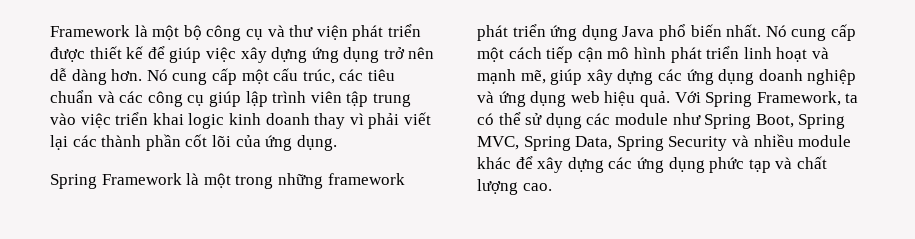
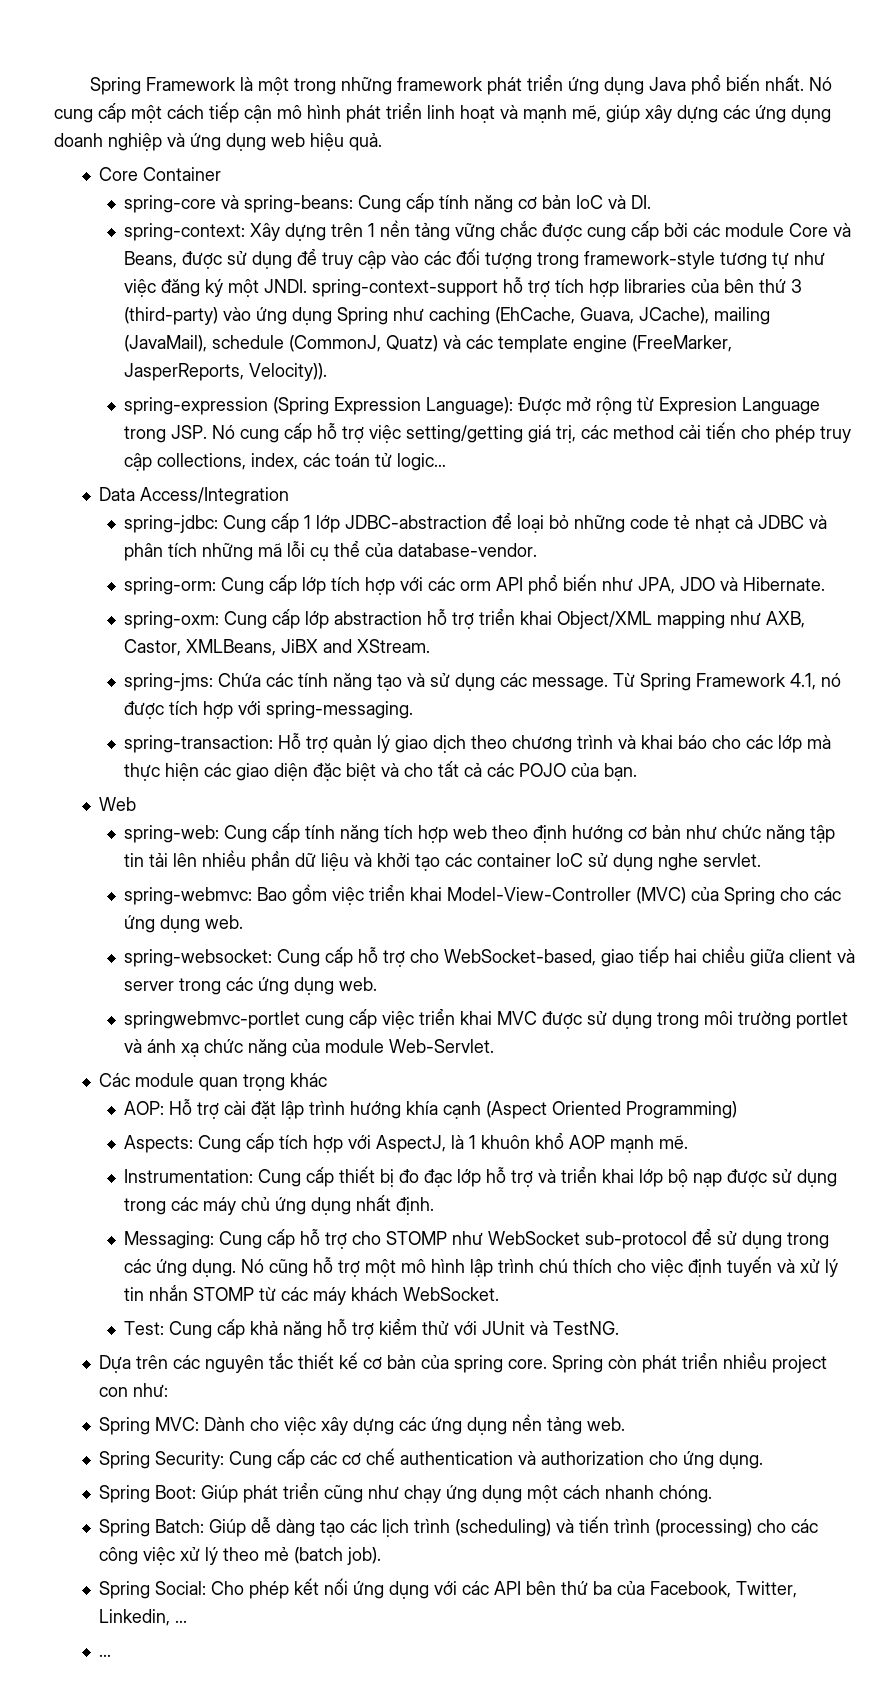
[50,24,421,41] [50,46,435,63] [50,68,395,85] [50,90,411,107] [50,112,431,129] [50,134,337,151] Framework là một bộ công cụ và thư viện phát triển được thiết kế để giúp việc xây dựng ứng dụng trở nên dễ dàng hơn. Nó cung cấp một cấu trúc, các tiêu chuẩn và các công cụ giúp lập trình viên tập trung vào việc triển khai logic kinh doanh thay vì phải viết lại các thành phần cốt lõi của ứng dụng. // -> (89, 86) none
[674,91,859,107] [477,112,846,129] [477,134,852,151] [477,156,827,173] [477,179,552,195] Với Spring Framework, ta có thể sử dụng các module như Spring Boot, Spring MVC, Spring Data, Spring Security và nhiều module khác để xây dựng các ứng dụng phức tạp và chất lượng cao. -> [99,167,222,181] [124,193,652,213] [124,220,852,241] [124,248,826,269] [124,277,803,297] [124,307,771,325] [124,335,733,353] [124,363,328,381] [124,397,821,415] [124,422,852,443] [124,453,447,471] [99,487,290,505] [124,513,828,533] [124,541,538,561] [124,574,826,595] [124,609,806,629] [124,639,431,656] [124,673,842,691] [124,701,414,719] [124,733,832,753] [124,761,638,781] [99,797,137,811] [124,823,836,843] [124,850,762,871] [124,884,842,905] [124,915,244,933] [124,946,856,967] [124,977,378,995] [124,1009,849,1029] [124,1039,495,1057] [99,1073,328,1091] [124,1099,738,1119] [124,1133,689,1153] [124,1166,838,1187] [124,1195,435,1215] [124,1229,830,1249] [124,1256,839,1277] [124,1285,500,1305] [124,1319,620,1339] [99,1352,828,1373] [99,1383,169,1397] [99,1414,626,1435] [99,1448,764,1469] [99,1483,713,1503] [99,1516,819,1537] [99,1547,382,1565] [99,1578,798,1599] [99,1609,188,1626] [99,1654,112,1657] // Core Container // spring-core và spring-beans: Cung cấp tính năng cơ bản IoC và DI. // spring-context: Xây dựng trên 1 nền tảng vững chắc được cung cấp bởi các module Core và Beans, được sử dụng để truy cập vào các đối tượng trong framework-style tương tự như việc đăng ký một JNDI. spring-context-support hỗ trợ tích hợp libraries của bên thứ 3 (third-party) vào ứng dụng Spring như caching (EhCache, Guava, JCache), mailing (JavaMail), schedule (CommonJ, Quatz) và các template engine (FreeMarker, JasperReports, Velocity)). // spring-expression (Spring Expression Language): Được mở rộng từ Expresion Language trong JSP. Nó cung cấp hỗ trợ việc setting/getting giá trị, các method cải tiến cho phép truy cập collections, index, các toán tử logic… // Data Access/Integration // spring-jdbc: Cung cấp 1 lớp JDBC-abstraction để loại bỏ những code tẻ nhạt cả JDBC và phân tích những mã lỗi cụ thể của database-vendor. // spring-orm: Cung cấp lớp tích hợp với các orm API phổ biến như JPA, JDO và Hibernate. // spring-oxm: Cung cấp lớp abstraction hỗ trợ triển khai Object/XML mapping như AXB, Castor, XMLBeans, JiBX and XStream. // spring-jms: Chứa các tính năng tạo và sử dụng các message. Từ Spring Framework 4.1, nó được tích hợp với spring-messaging. // spring-transaction: Hỗ trợ quản lý giao dịch theo chương trình và khai báo cho các lớp mà thực hiện các giao diện đặc biệt và cho tất cả các POJO của bạn. // Web // spring-web: Cung cấp tính năng tích hợp web theo định hướng cơ bản như chức năng tập tin tải lên nhiều phần dữ liệu và khởi tạo các container IoC sử dụng nghe servlet. // spring-webmvc: Bao gồm việc triển khai Model-View-Controller (MVC) của Spring cho các ứng dụng web. // spring-websocket: Cung cấp hỗ trợ cho WebSocket-based, giao tiếp hai chiều giữa client và server trong các ứng dụng web. // springwebmvc-portlet cung cấp việc triển khai MVC được sử dụng trong môi trường portlet và ánh xạ chức năng của module Web-Servlet. // Các module quan trọng khác // AOP: Hỗ trợ cài đặt lập trình hướng khía cạnh (Aspect Oriented Programming) // Aspects: Cung cấp tích hợp với AspectJ, là 1 khuôn khổ AOP mạnh mẽ. // Instrumentation: Cung cấp thiết bị đo đạc lớp hỗ trợ và triển khai lớp bộ nạp được sử dụng trong các máy chủ ứng dụng nhất định. // Messaging: Cung cấp hỗ trợ cho STOMP như WebSocket sub-protocol để sử dụng trong các ứng dụng. Nó cũng hỗ trợ một mô hình lập trình chú thích cho việc định tuyến và xử lý tin nhắn STOMP từ các máy khách WebSocket. // Test: Cung cấp khả năng hỗ trợ kiểm thử với JUnit và TestNG. // Dựa trên các nguyên tắc thiết kế cơ bản của spring core. Spring còn phát triển nhiều project con như: // Spring MVC: Dành cho việc xây dựng các ứng dụng nền tảng web. // Spring Security: Cung cấp các cơ chế authentication và authorization cho ứng dụng. // Spring Boot: Giúp phát triển cũng như chạy ứng dụng một cách nhanh chóng. // Spring Batch: Giúp dễ dàng tạo các lịch trình (scheduling) và tiến trình (processing) cho các công việc xử lý theo mẻ (batch job). // Spring Social: Cho phép kết nối ứng dụng với các API bên thứ ba của Facebook, Twitter, Linkedin, ... // ...

